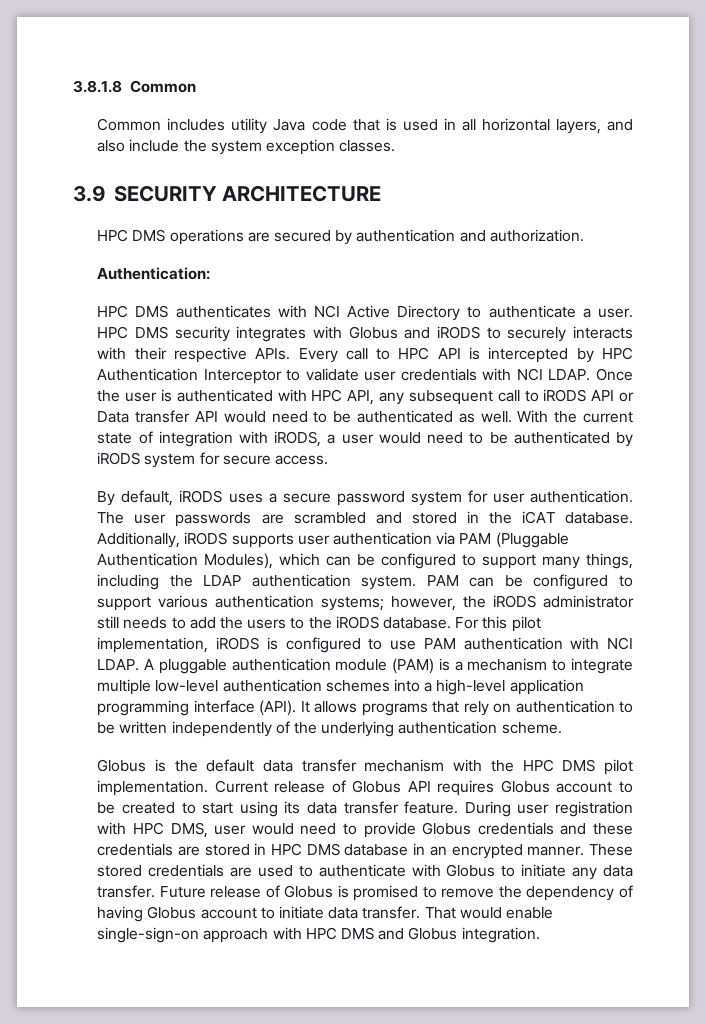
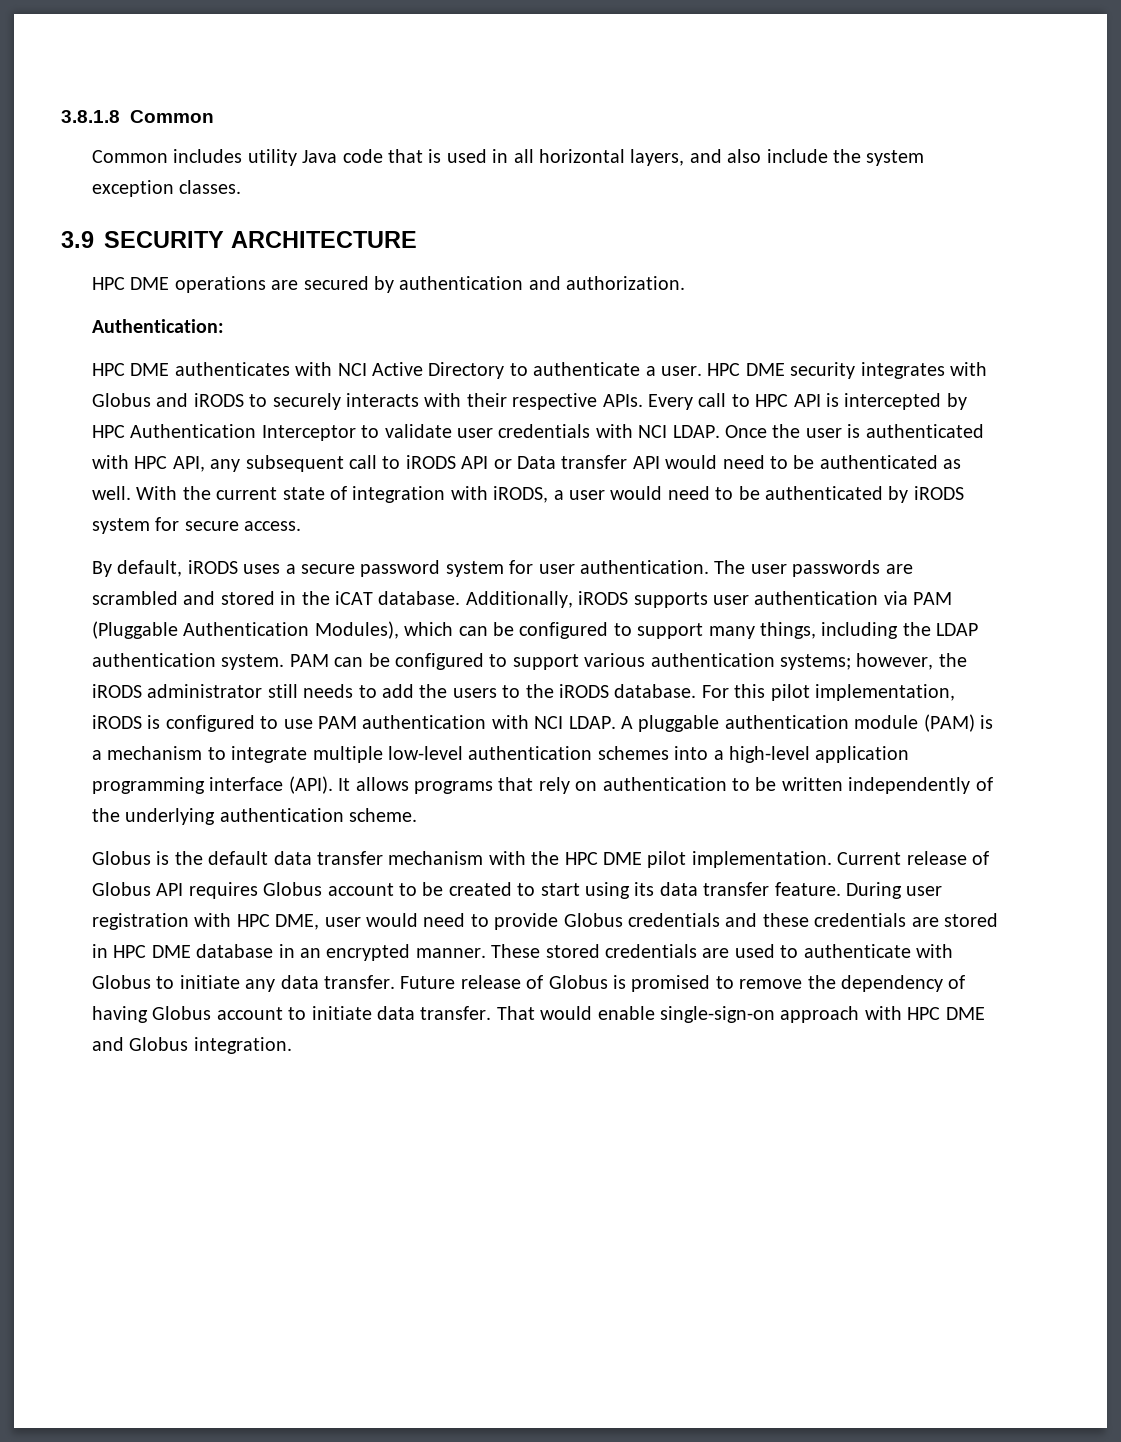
[132,229,166,242] DMS -> [130,277,170,290] DME
[135,305,169,318] DMS -> [130,363,170,376] DME
[134,326,168,339] DMS -> [745,363,785,376] DME
[562,759,596,772] DMS -> [603,852,643,865] DME
[170,822,208,838] DMS, -> [275,914,320,930] DME,
[306,843,340,856] DMS -> [151,945,191,958] DME
[341,927,375,940] DMS -> [945,1007,985,1020] DME

